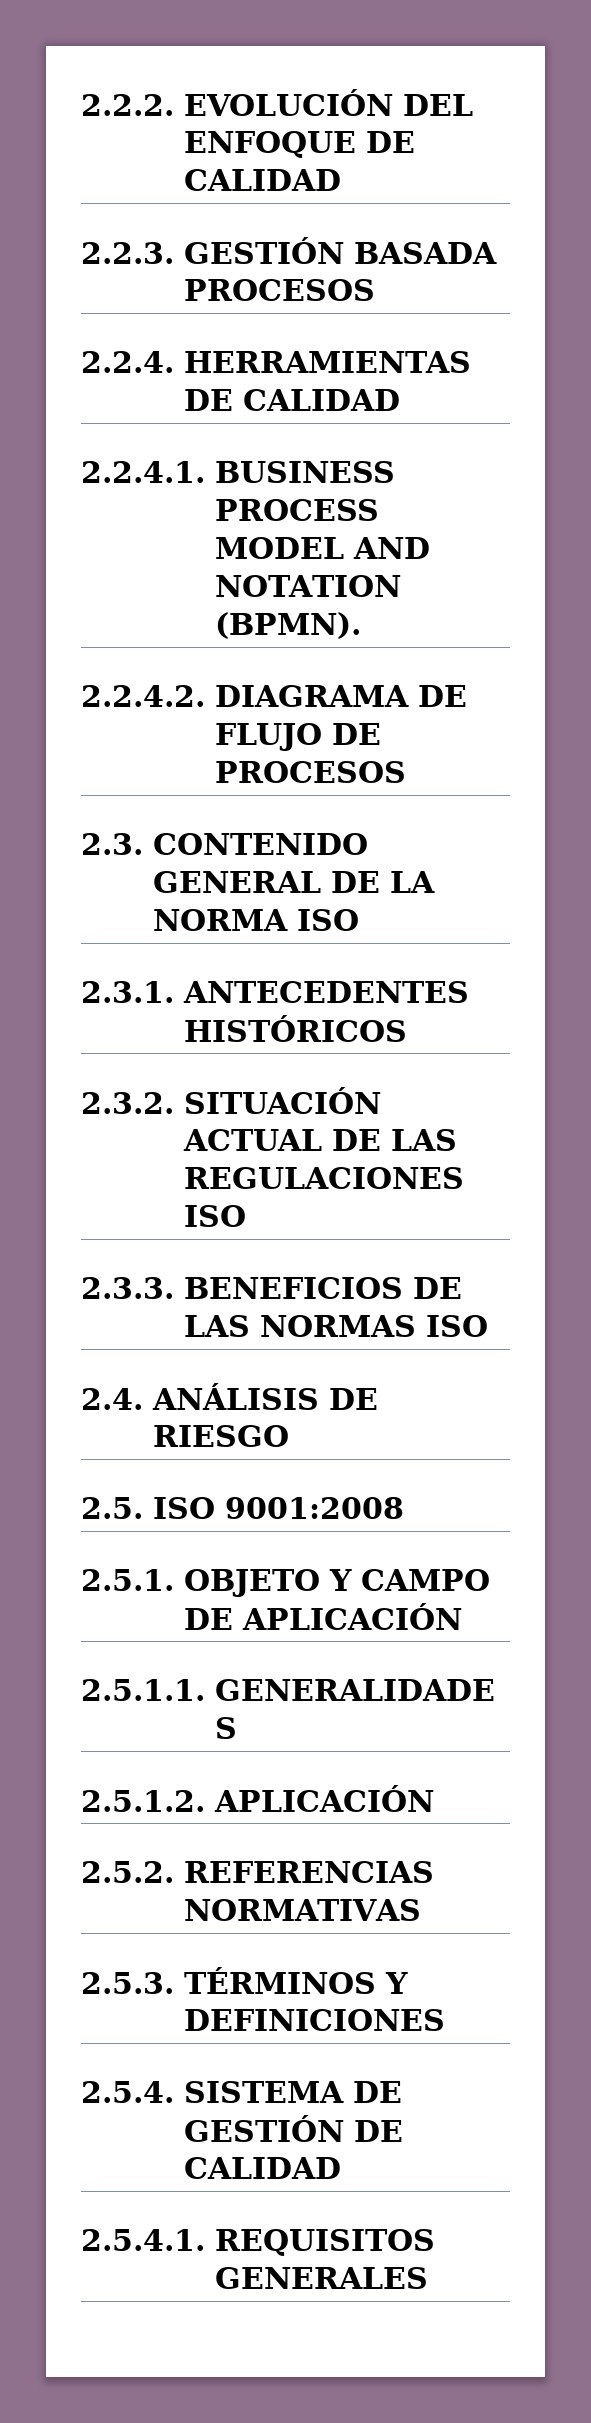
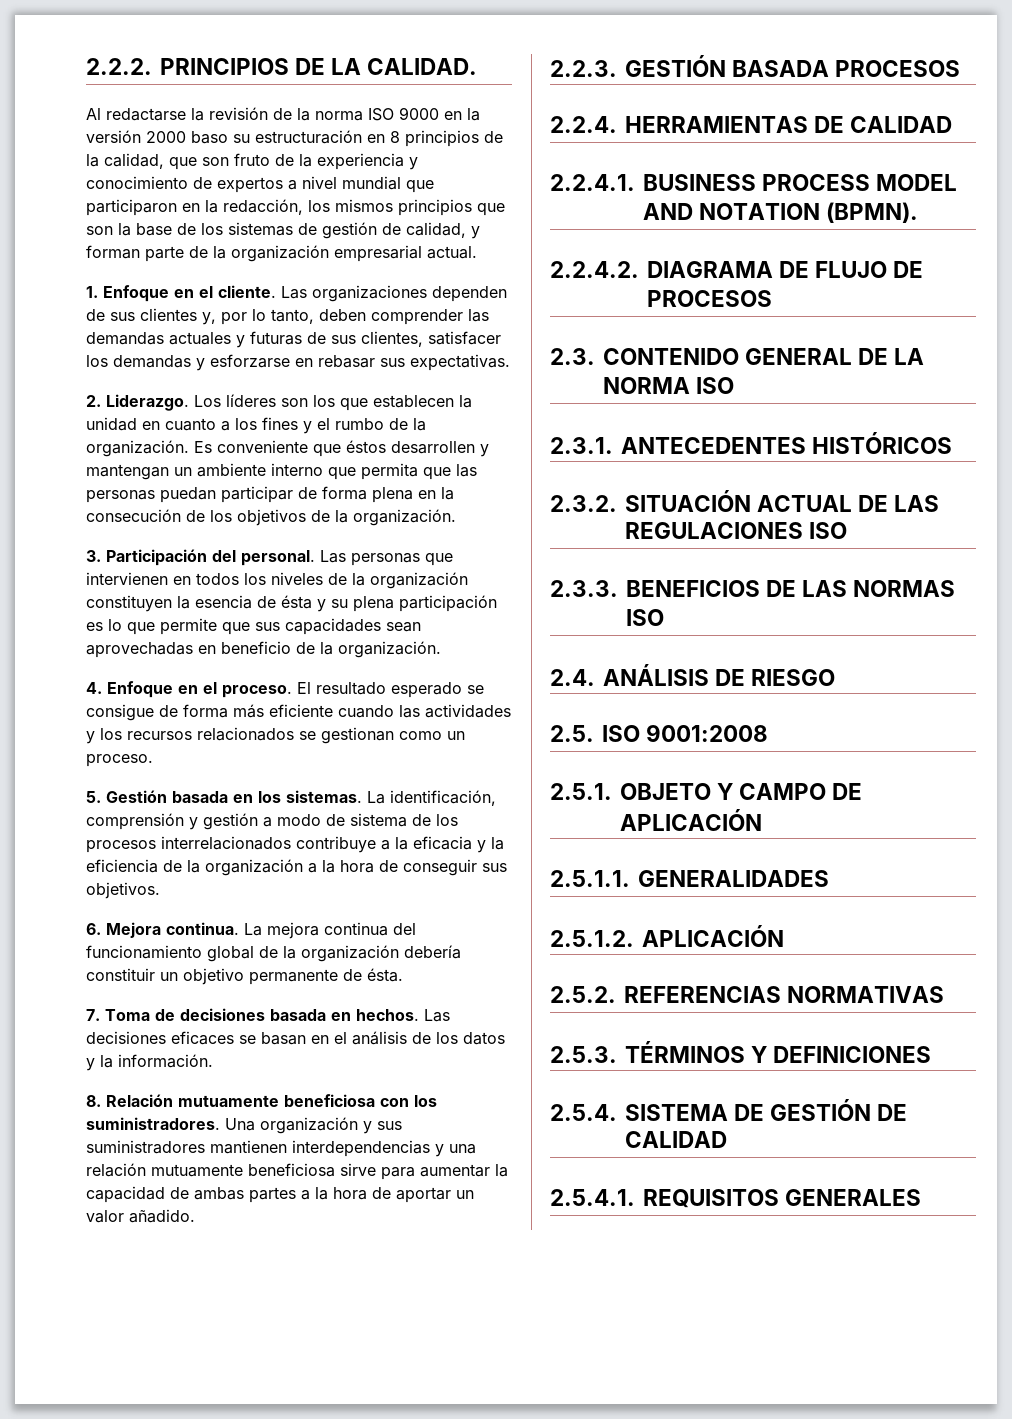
[183,89,474,116] [183,131,415,158] [183,169,341,191] EVOLUCIÓN DEL ENFOQUE DE CALIDAD -> [160,58,478,75] [86,107,480,121] [86,130,503,147] [86,153,418,170] [86,176,434,193] [86,199,505,216] [86,222,480,239] [86,245,477,262] [86,285,507,302] [86,308,489,325] [86,331,501,348] [86,354,510,371] [86,394,472,411] [86,417,426,434] [86,440,489,457] [86,463,477,480] [86,486,454,503] [86,509,456,526] [86,549,453,566] [86,572,468,589] [86,595,497,612] [86,618,421,635] [86,641,441,658] [86,681,484,698] [86,704,511,721] [86,727,465,744] [86,754,153,767] [86,790,496,806] [86,813,458,830] [86,836,504,853] [86,859,507,876] [86,882,160,899] [86,922,416,939] [86,945,461,962] [86,968,403,985] [86,1008,450,1022] [86,1031,505,1045] [86,1054,213,1071] [86,1094,437,1107] [86,1117,402,1134] [86,1140,476,1157] [86,1163,508,1180] [86,1186,474,1203] [86,1209,195,1223] PRINCIPIOS DE LA CALIDAD. // Al redactarse la revisión de la norma ISO 9000 en la versión 2000 baso su estructuración en 8 principios de la calidad, que son fruto de la experiencia y conocimiento de expertos a nivel mundial que participaron en la redacción, los mismos principios que son la base de los sistemas de gestión de calidad, y forman parte de la organización empresarial actual. // 1. Enfoque en el cliente. Las organizaciones dependen de sus clientes y, por lo tanto, deben comprender las demandas actuales y futuras de sus clientes, satisfacer los demandas y esforzarse en rebasar sus expectativas. // 2. Liderazgo. Los líderes son los que establecen la unidad en cuanto a los fines y el rumbo de la organización. Es conveniente que éstos desarrollen y mantengan un ambiente interno que permita que las personas puedan participar de forma plena en la consecución de los objetivos de la organización. // 3. Participación del personal. Las personas que intervienen en todos los niveles de la organización constituyen la esencia de ésta y su plena participación es lo que permite que sus capacidades sean aprovechadas en beneficio de la organización. // 4. Enfoque en el proceso. El resultado esperado se consigue de forma más eficiente cuando las actividades y los recursos relacionados se gestionan como un proceso. // 5. Gestión basada en los sistemas. La identificación, comprensión y gestión a modo de sistema de los procesos interrelacionados contribuye a la eficacia y la eficiencia de la organización a la hora de conseguir sus objetivos. // 6. Mejora continua. La mejora continua del funcionamiento global de la organización debería constituir un objetivo permanente de ésta. // 7. Toma de decisiones basada en hechos. Las decisiones eficaces se basan en el análisis de los datos y la información. // 8. Relación mutuamente beneficiosa con los suministradores. Una organización y sus suministradores mantienen interdependencias y una relación mutuamente beneficiosa sirve para aumentar la capacidad de ambas partes a la hora de aportar un valor añadido.

